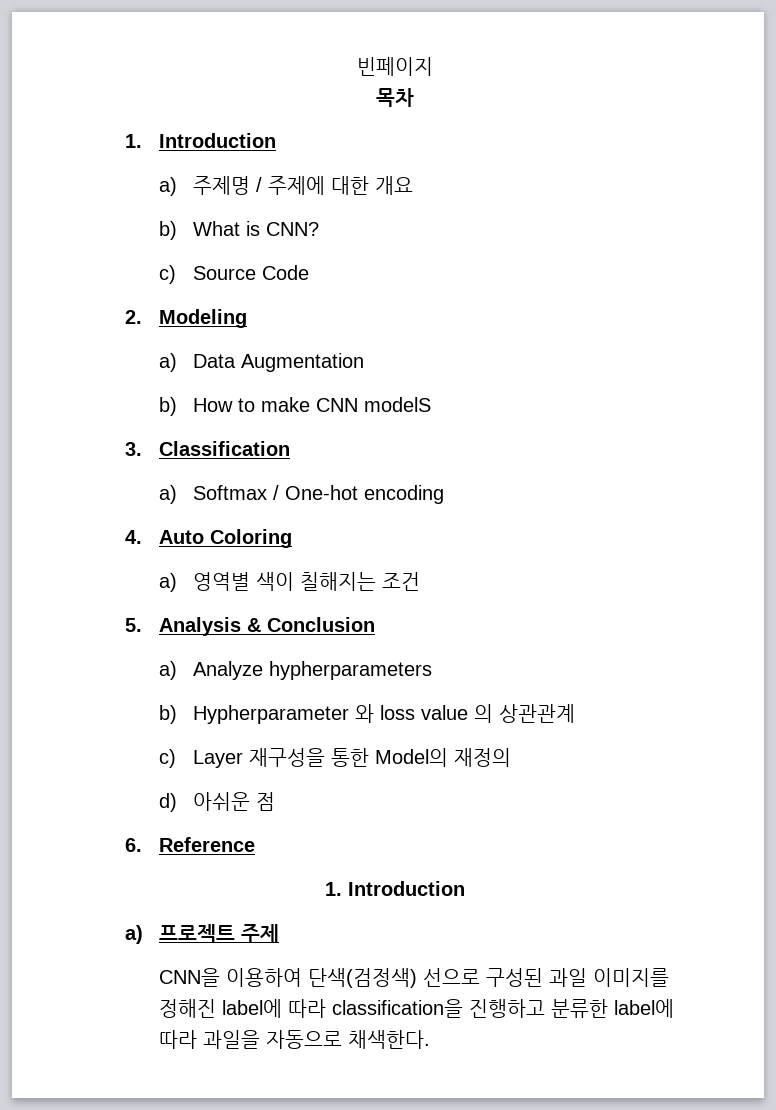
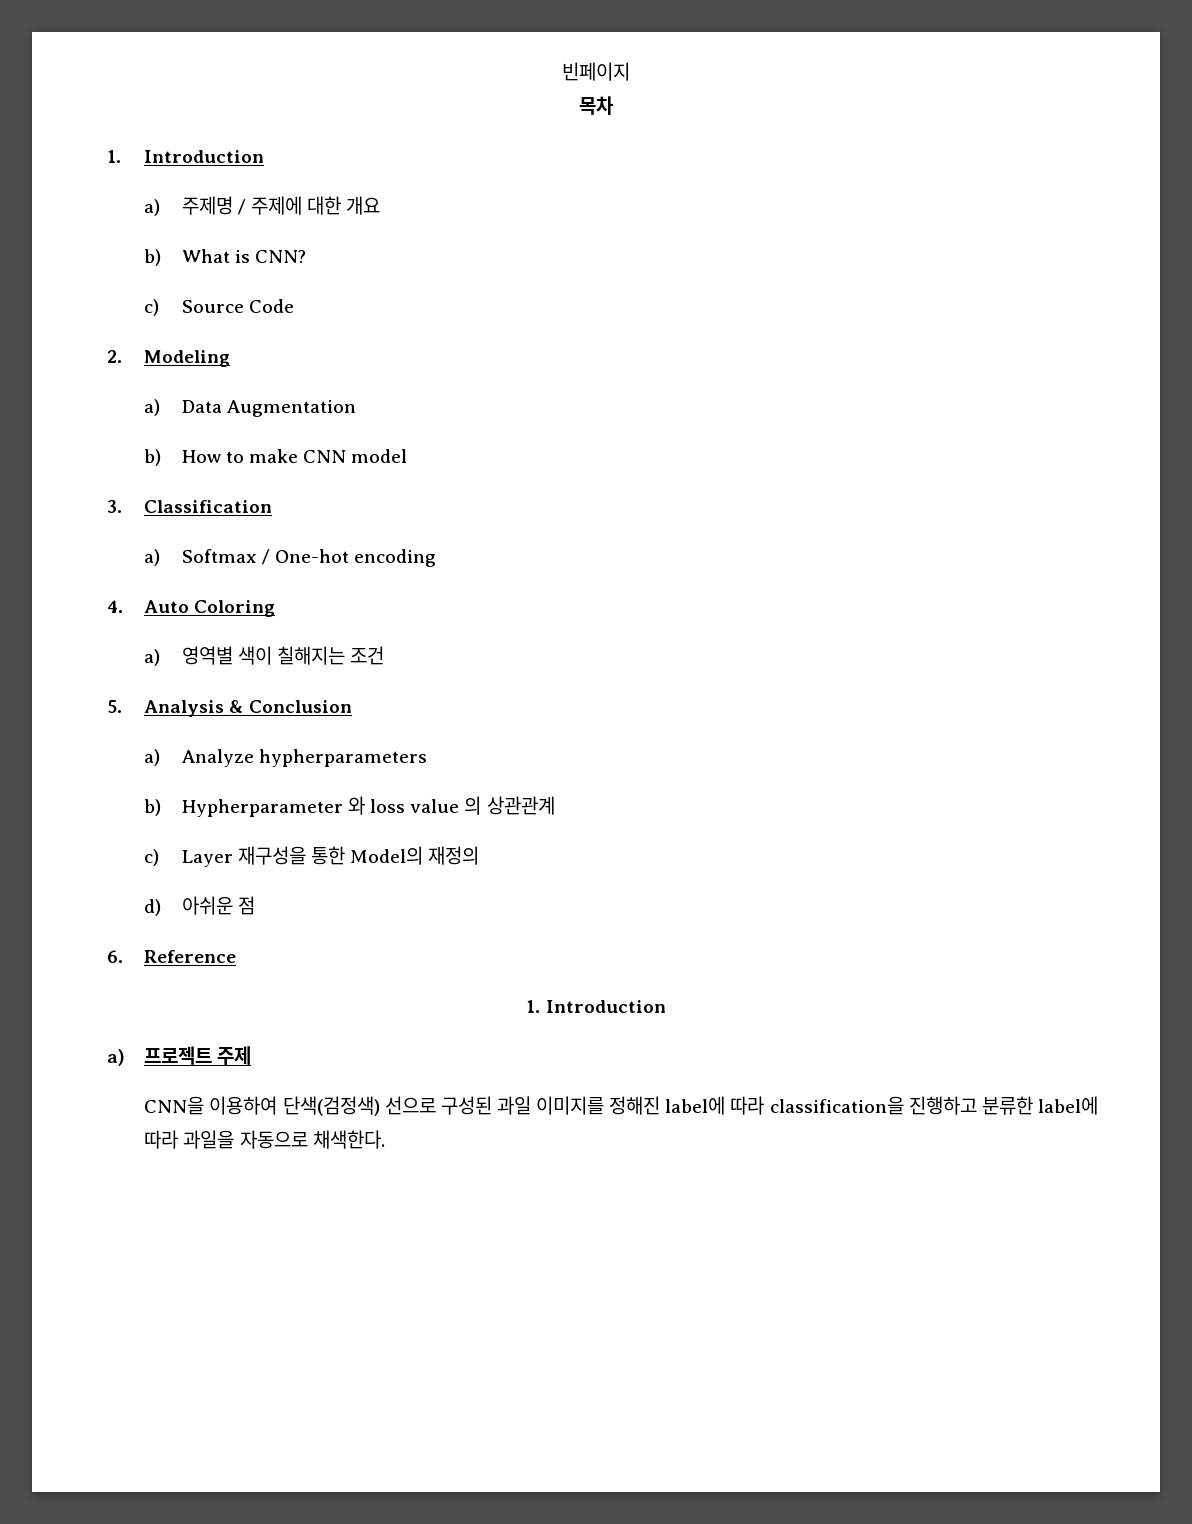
[364,397,432,412] modelS -> [351,449,408,463] model

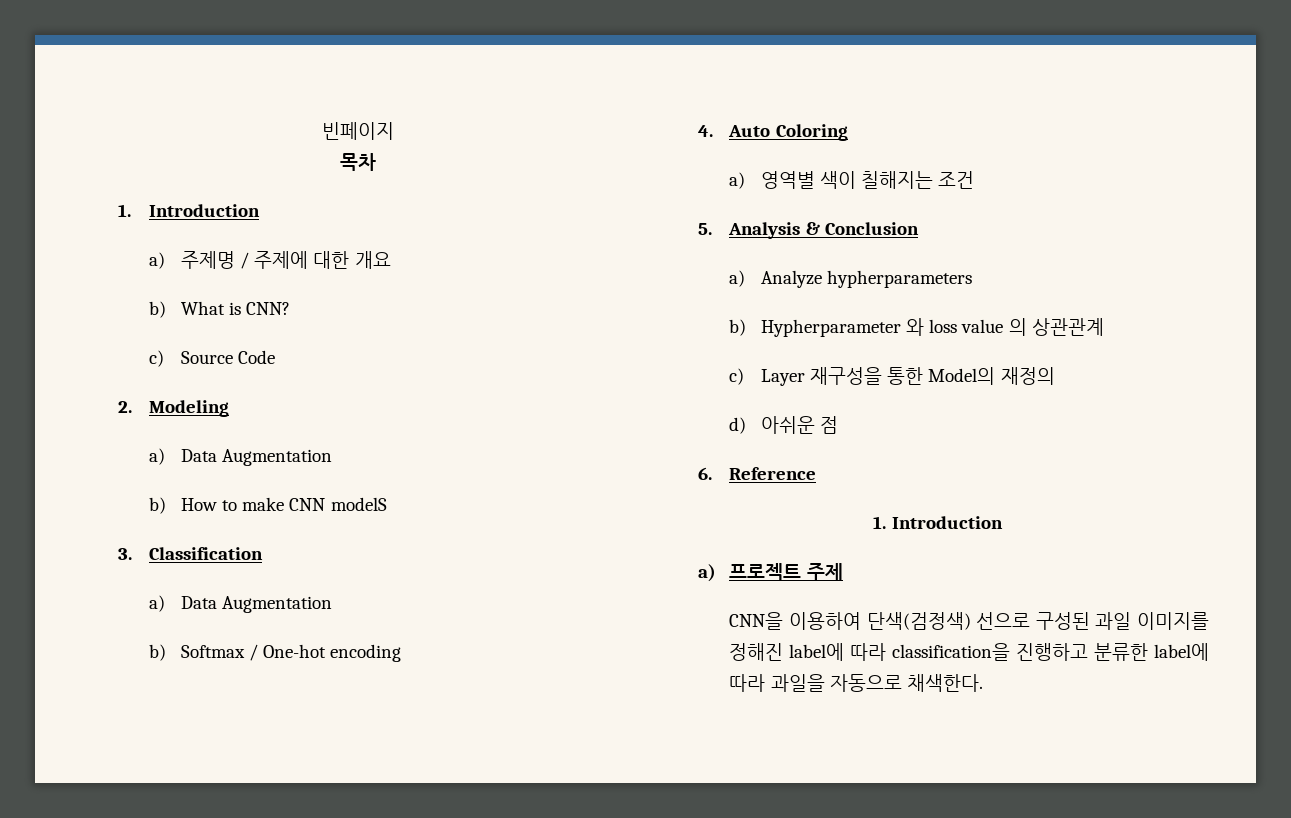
[351,449,408,463] model -> [330,497,387,511] modelS
(161, 557) none -> [181,596,333,613] [149,644,167,661] Data Augmentation // b)

